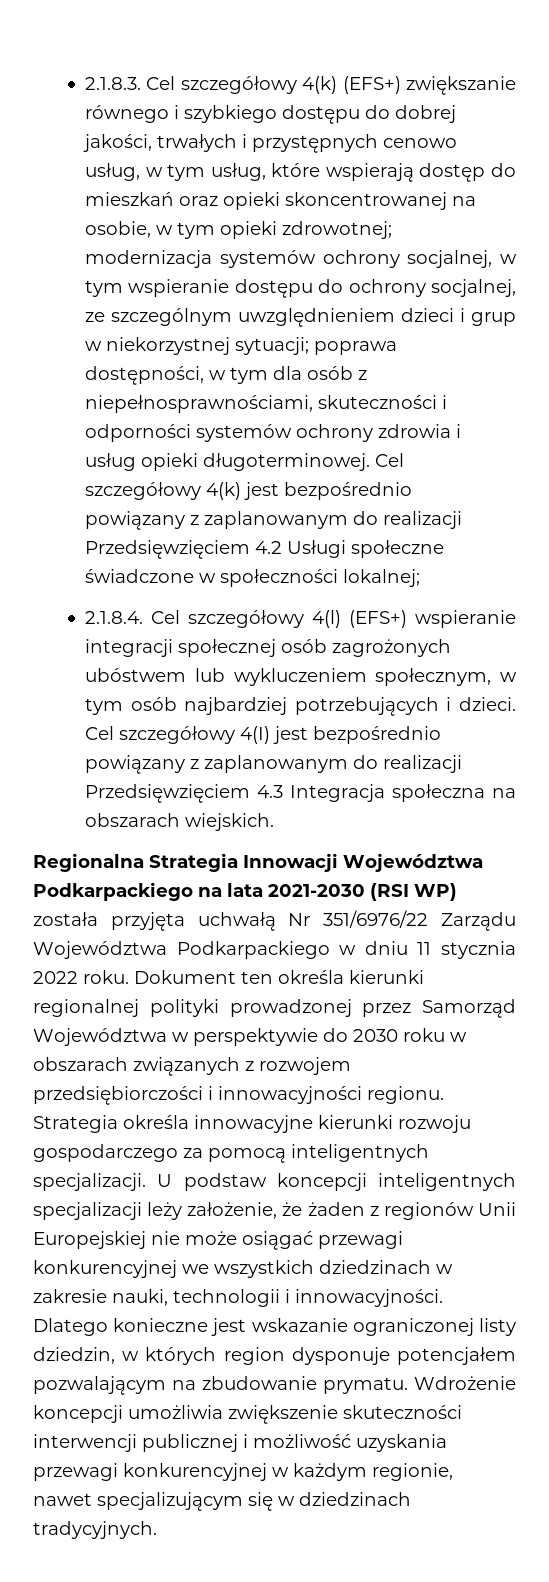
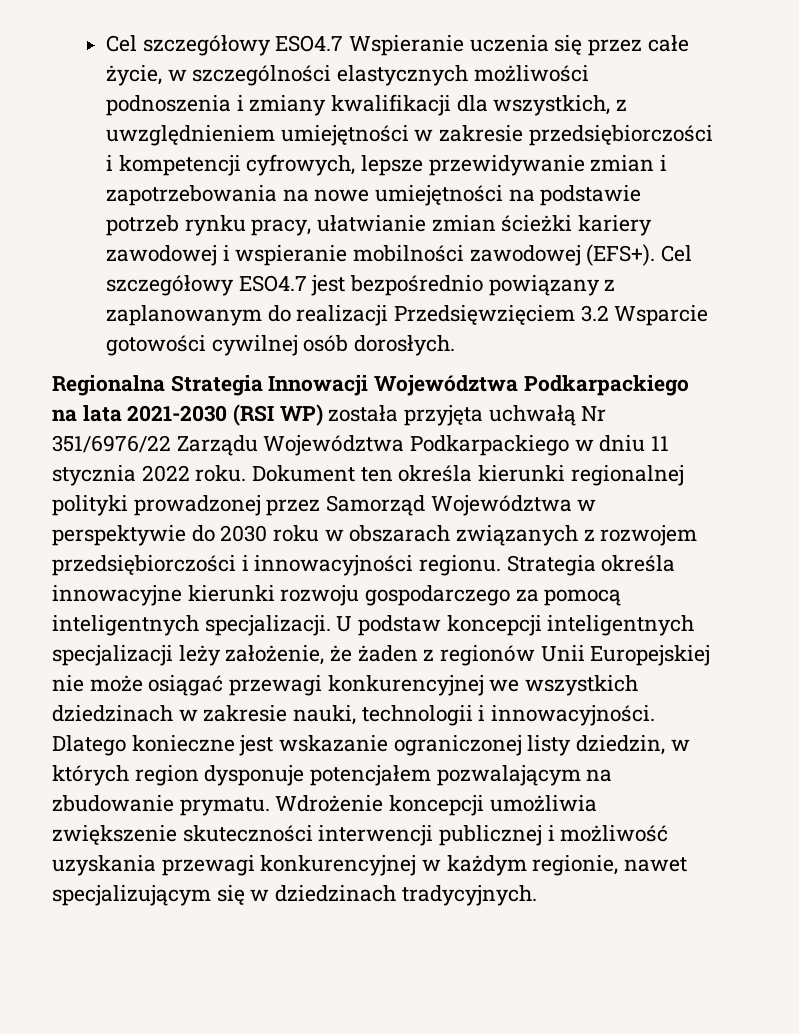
[85,76,516,95] [85,105,457,124] [83,134,458,153] [85,163,516,182] [85,192,477,210] [85,221,393,239] [85,250,517,268] [85,279,516,298] [85,308,516,327] [85,337,398,355] [85,366,368,385] [85,395,448,413] [85,424,462,442] [85,453,405,471] [85,482,413,500] [85,511,463,530] [85,540,445,559] [85,569,421,587] [85,610,516,628] [85,639,452,657] [85,668,517,686] [85,697,516,716] [85,726,442,744] [85,755,463,774] [85,784,516,803] [85,813,275,831] 2.1.8.3. Cel szczegółowy 4(k) (EFS+) zwiększanie równego i szybkiego dostępu do dobrej jakości, trwałych i przystępnych cenowo usług, w tym usług, które wspierają dostęp do mieszkań oraz opieki skoncentrowanej na osobie, w tym opieki zdrowotnej; modernizacja systemów ochrony socjalnej, w tym wspieranie dostępu do ochrony socjalnej, ze szczególnym uwzględnieniem dzieci i grup w niekorzystnej sytuacji; poprawa dostępności, w tym dla osób z niepełnosprawnościami, skuteczności i odporności systemów ochrony zdrowia i usług opieki długoterminowej. Cel szczegółowy 4(k) jest bezpośrednio powiązany z zaplanowanym do realizacji Przedsięwzięciem 4.2 Usługi społeczne świadczone w społeczności lokalnej; // 2.1.8.4. Cel szczegółowy 4(l) (EFS+) wspieranie integracji społecznej osób zagrożonych ubóstwem lub wykluczeniem społecznym, w tym osób najbardziej potrzebujących i dzieci. Cel szczegółowy 4(I) jest bezpośrednio powiązany z zaplanowanym do realizacji Przedsięwzięciem 4.3 Integracja społeczna na obszarach wiejskich. -> [106,35,689,56] [106,65,589,86] [106,94,628,116] [106,125,713,146] [106,154,668,176] [106,185,642,206] [106,215,653,236] [106,244,693,266] [106,275,616,296] [106,305,709,326] [106,335,456,356] Cel szczegółowy ESO4.7 Wspieranie uczenia się przez całe życie, w szczególności elastycznych możliwości podnoszenia i zmiany kwalifikacji dla wszystkich, z uwzględnieniem umiejętności w zakresie przedsiębiorczości i kompetencji cyfrowych, lepsze przewidywanie zmian i zapotrzebowania na nowe umiejętności na podstawie potrzeb rynku pracy, ułatwianie zmian ścieżki kariery zawodowej i wspieranie mobilności zawodowej (EFS+). Cel szczegółowy ESO4.7 jest bezpośrednio powiązany z zaplanowanym do realizacji Przedsięwzięciem 3.2 Wsparcie gotowości cywilnej osób dorosłych.

